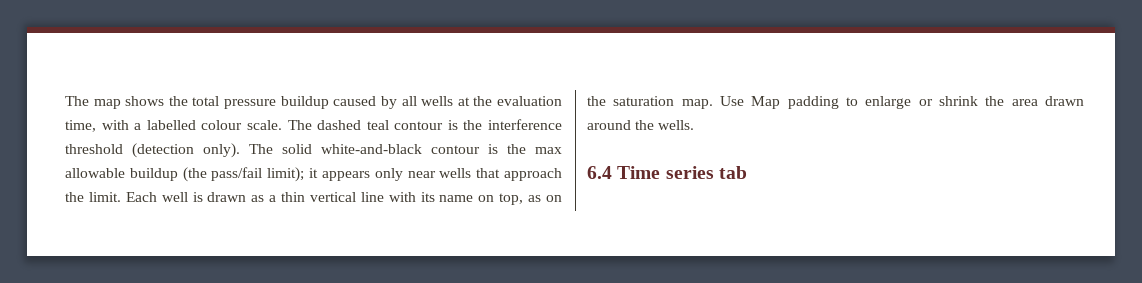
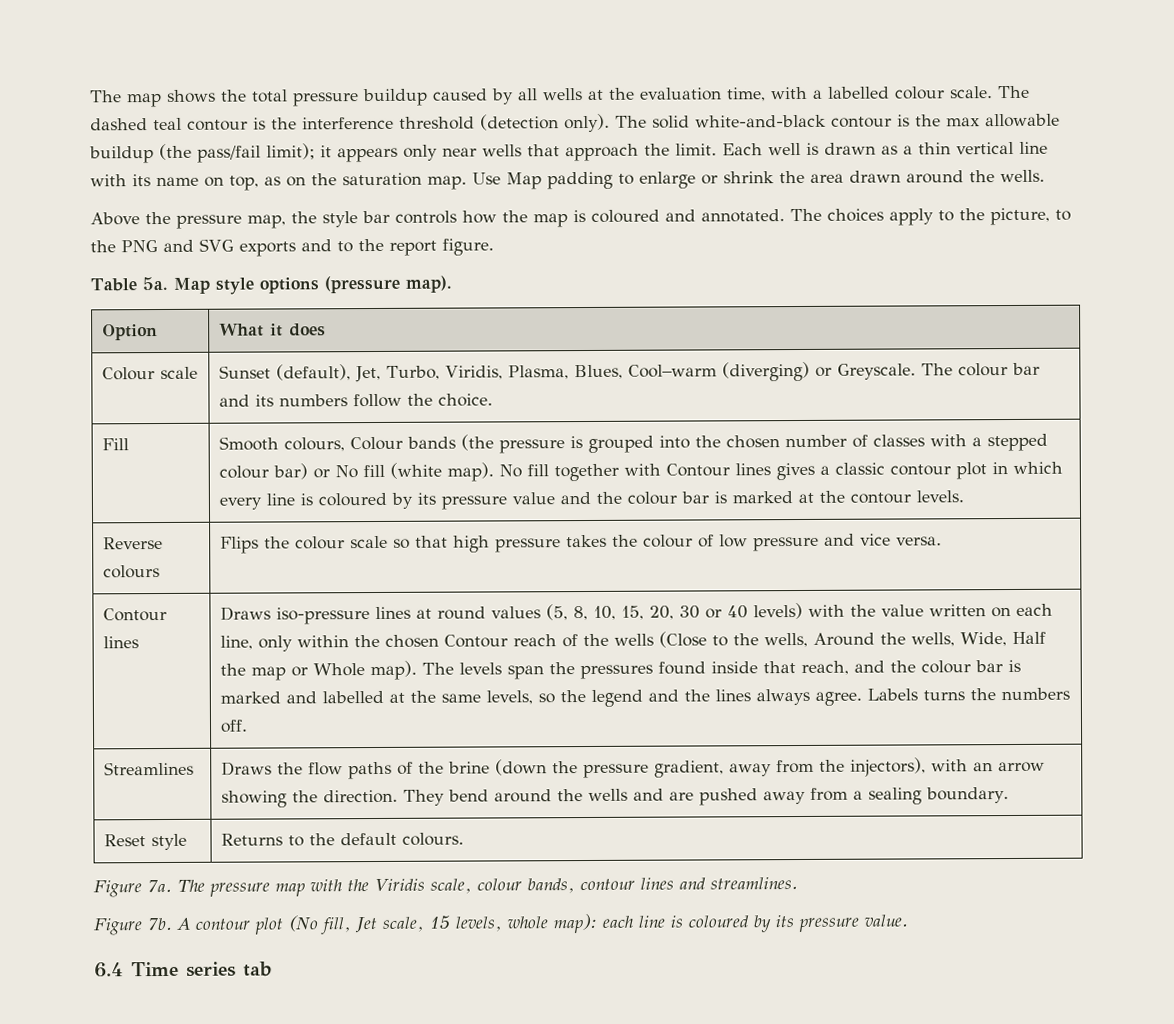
(695, 125) none -> [90,207,1071,229] [90,238,494,257] [90,275,452,295] [101,324,158,341] [218,323,326,337] [101,366,198,381] [218,361,1040,383] [218,393,493,408] [101,438,129,451] [218,433,1048,454] [218,461,1063,482] [218,490,964,510] [102,537,163,550] [102,565,160,579] [219,533,942,554] [102,607,167,622] [102,636,139,649] [219,602,1053,625] [219,631,1046,652] [219,659,1021,681] [219,687,1070,707] [219,719,248,733] [103,761,194,776] [220,757,1045,780] [220,787,1009,808] [103,833,187,851] [220,832,464,847] [93,877,798,898] [93,913,908,936] // Above the pressure map, the style bar controls how the map is coloured and annotated. The choices apply to the picture, to the PNG and SVG exports and to the report figure. // Table 5a. Map style options (pressure map). // Option | What it does // Colour scale | Sunset (default), Jet, Turbo, Viridis, Plasma, Blues, Cool–warm (diverging) or Greyscale. The colour bar and its numbers follow the choice. // Fill | Smooth colours, Colour bands (the pressure is grouped into the chosen number of classes with a stepped colour bar) or No fill (white map). No fill together with Contour lines gives a classic contour plot in which every line is coloured by its pressure value and the colour bar is marked at the contour levels. // Reverse colours | Flips the colour scale so that high pressure takes the colour of low pressure and vice versa. // Contour lines | Draws iso-pressure lines at round values (5, 8, 10, 15, 20, 30 or 40 levels) with the value written on each line, only within the chosen Contour reach of the wells (Close to the wells, Around the wells, Wide, Half the map or Whole map). The levels span the pressures found inside that reach, and the colour bar is marked and labelled at the same levels, so the legend and the lines always agree. Labels turns the numbers off. // Streamlines | Draws the flow paths of the brine (down the pressure gradient, away from the injectors), with an arrow showing the direction. They bend around the wells and are pushed away from a sealing boundary. // Reset style | Returns to the default colours. // Figure 7a. The pressure map with the Viridis scale, colour bands, contour lines and streamlines. // Figure 7b. A contour plot (No fill, Jet scale, 15 levels, whole map): each line is coloured by its pressure value.

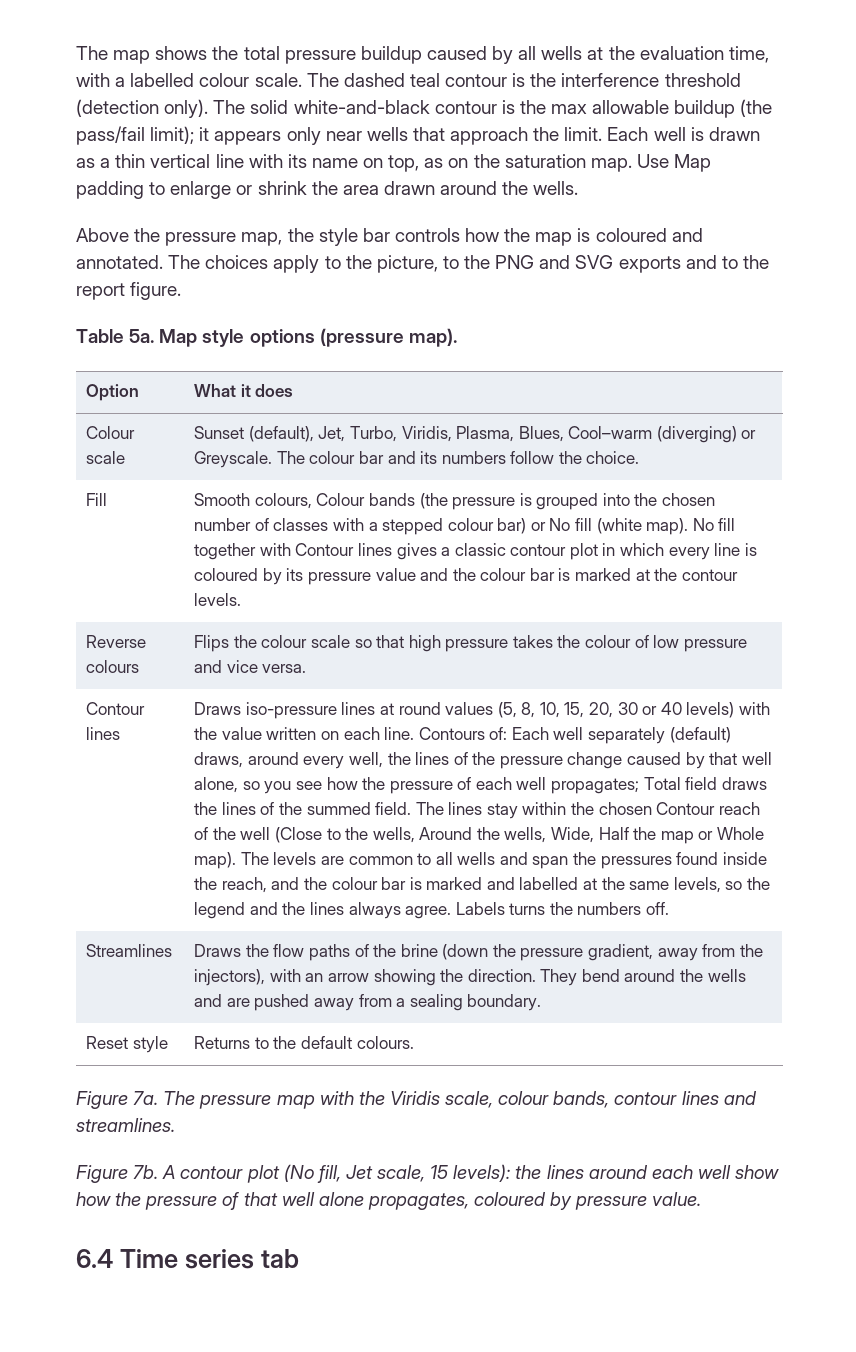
[219,635,293,652] line, only -> [384,727,731,744] [194,752,772,769] [194,777,767,794] [194,802,518,819] line. Contours of: Each well separately (default) draws, around every well, the lines of the pressure change caused by that well alone, so you see how the pressure of each well propagates; Total field draws the lines of the summed field. The lines stay
[613,633,654,646] wells -> [240,827,271,840] well
(502, 668) none -> [320,852,528,865] are common to all wells and
[762,661,796,674] that -> [194,877,218,890] the
[455,913,794,934] levels, whole map): each line is coloured by its -> [453,1164,780,1182] [76,1192,573,1210] levels): the lines around each well show how the pressure of that well alone propagates, coloured by

